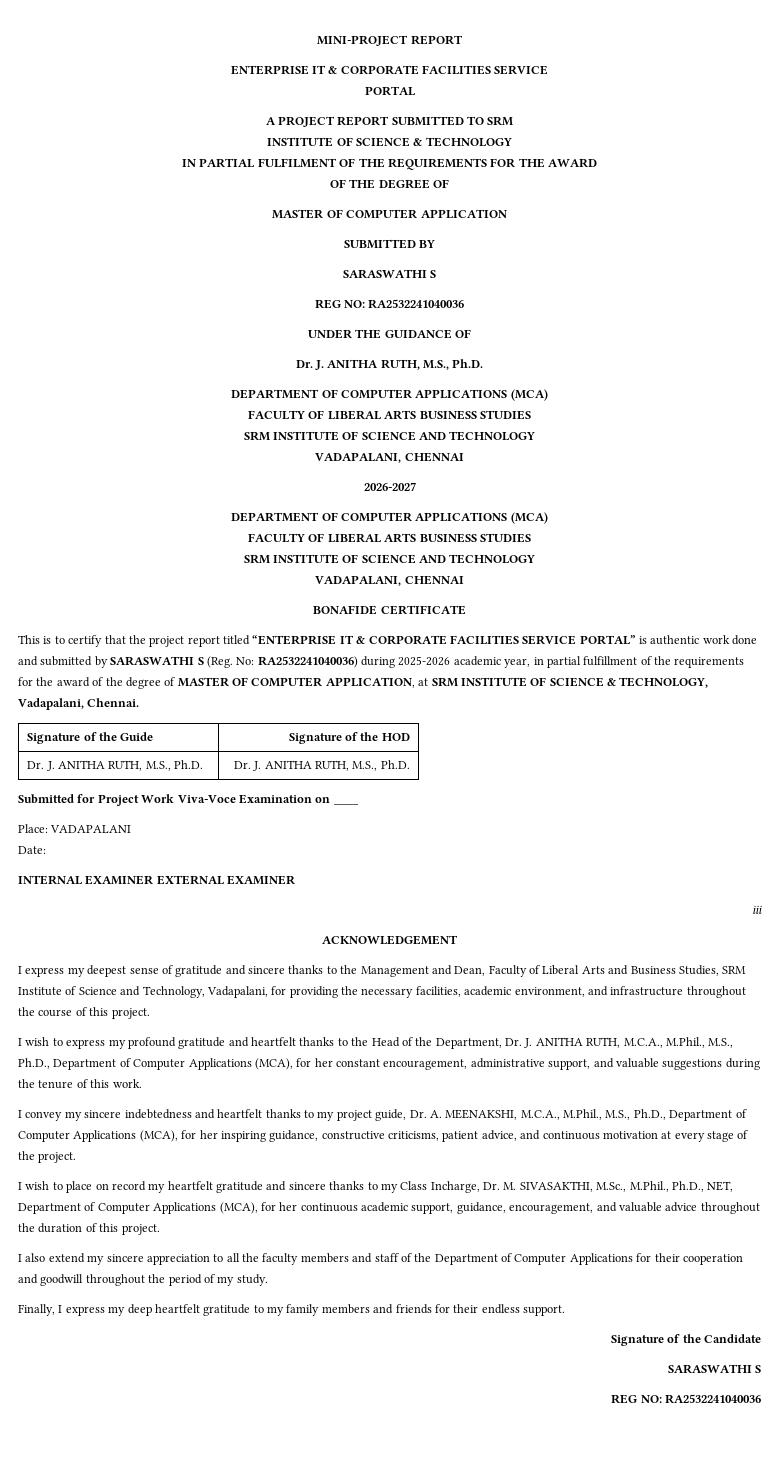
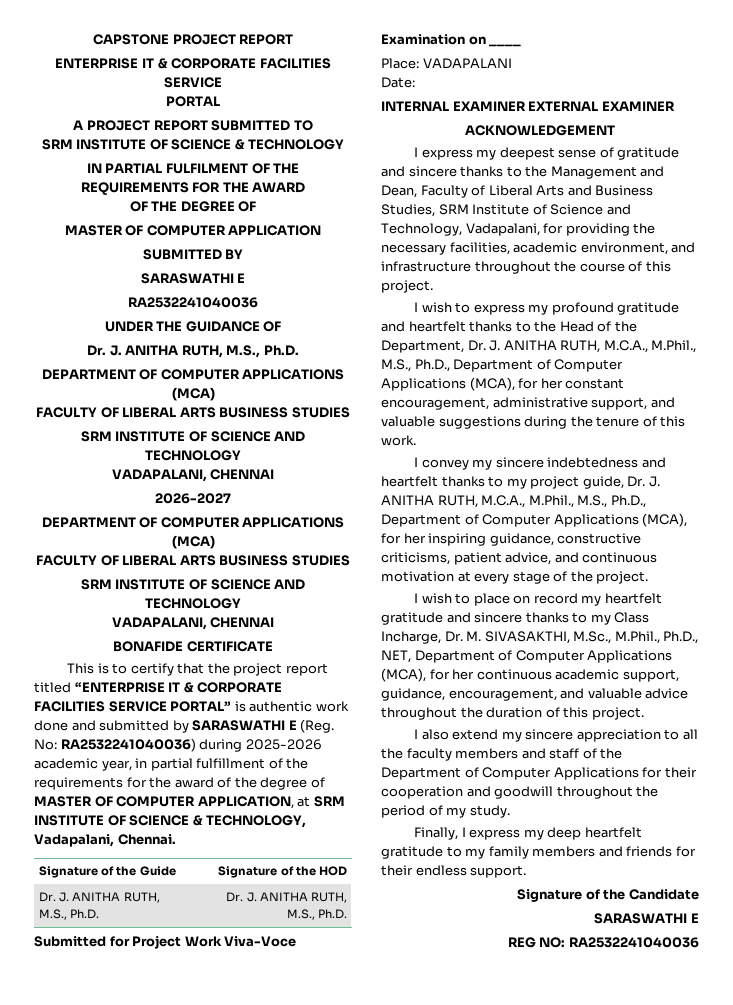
[317,35,409,46] MINI-PROJECT -> [92,34,236,45] CAPSTONE PROJECT
[487,116,514,126] SRM // -> [41,139,73,150] // SRM
[430,270,437,278] [314,299,365,309] S // REG NO: -> [237,273,246,283] E //
[197,657,204,665] S -> [288,720,297,730] E
[752,905,762,914] // iii -> (675, 106) none
[429,1109,518,1120] A. MEENAKSHI, -> [648,476,660,487] [381,495,478,508] J. ANITHA RUTH,
[755,1365,761,1373] S -> [691,913,699,923] E

